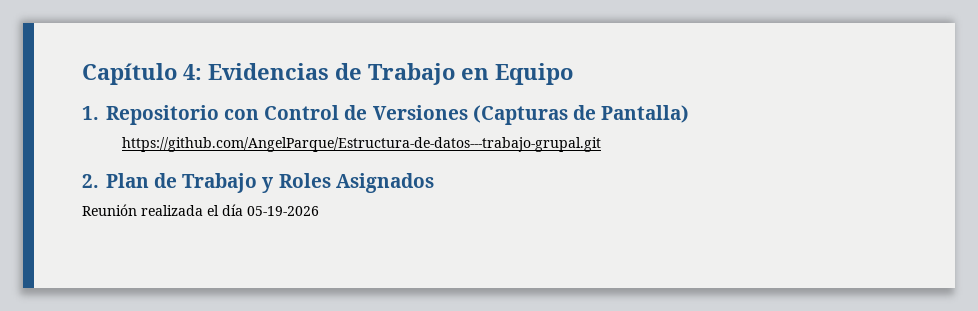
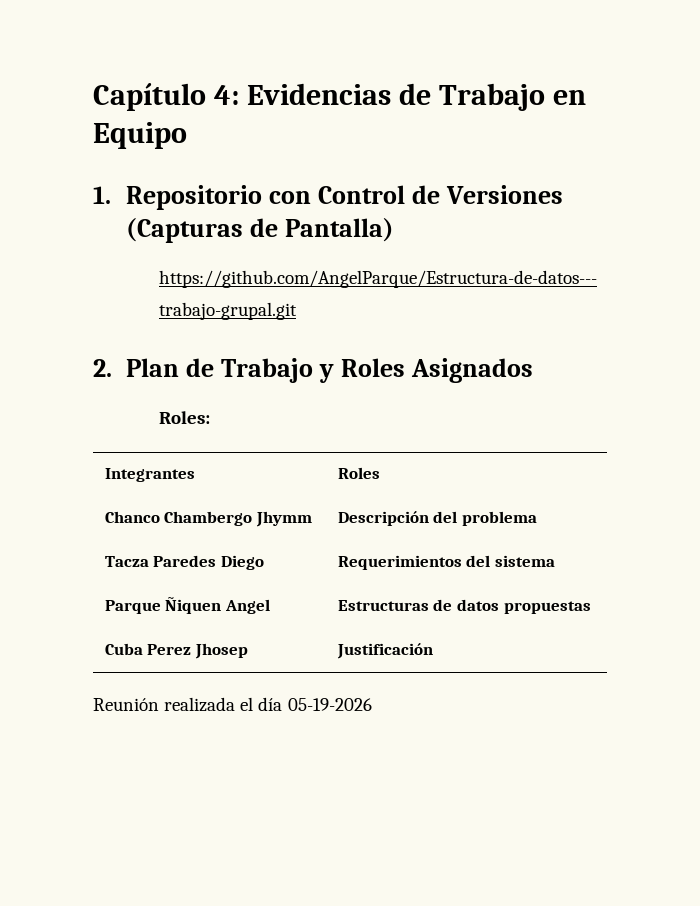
(434, 183) none -> [159,411,211,424] [104,468,195,482] [337,467,380,479] [104,511,312,527] [337,511,537,526] [104,555,264,570] [337,555,555,570] [104,597,270,614] [337,599,591,614] [104,643,248,659] [336,643,433,659] // Roles: // Integrantes | Roles // Chanco Chambergo Jhymm | Descripción del problema // Tacza Paredes Diego | Requerimientos del sistema // Parque Ñiquen Angel | Estructuras de datos propuestas // Cuba Perez Jhosep | Justificación

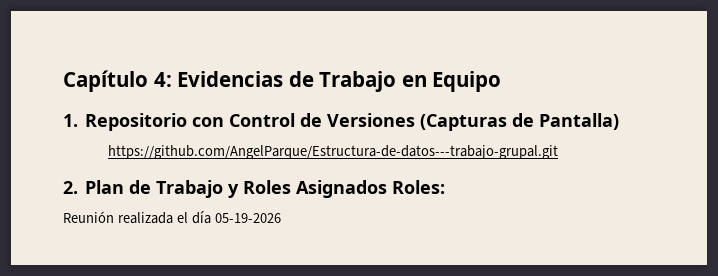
(533, 370) // -> (388, 189) none
[104,468,195,482] [337,467,380,479] [104,511,312,527] [337,511,537,526] [104,555,264,570] [337,555,555,570] [104,597,270,614] [337,599,591,614] [104,643,248,659] [336,643,433,659] // Integrantes | Roles // Chanco Chambergo Jhymm | Descripción del problema // Tacza Paredes Diego | Requerimientos del sistema // Parque Ñiquen Angel | Estructuras de datos propuestas // Cuba Perez Jhosep | Justificación -> (446, 187) none

